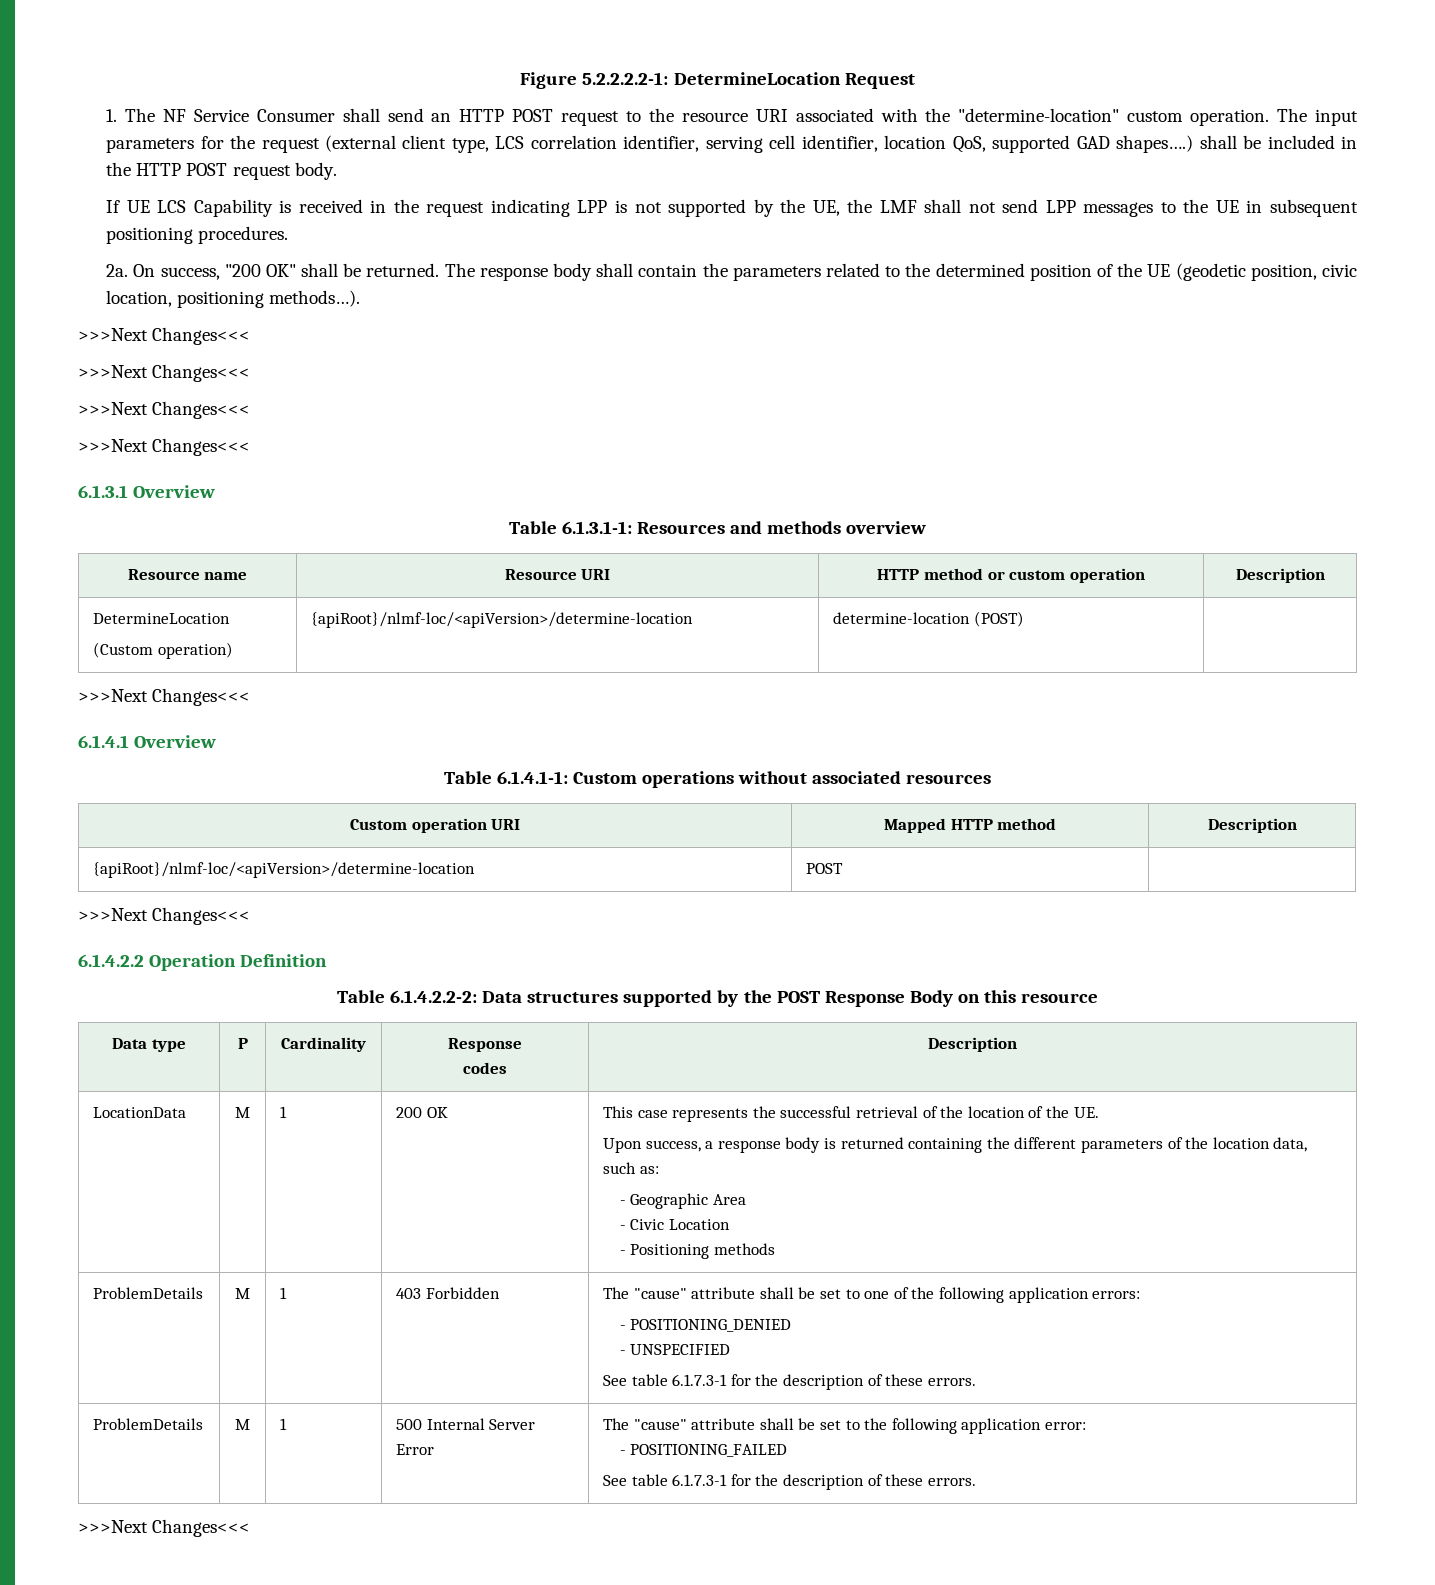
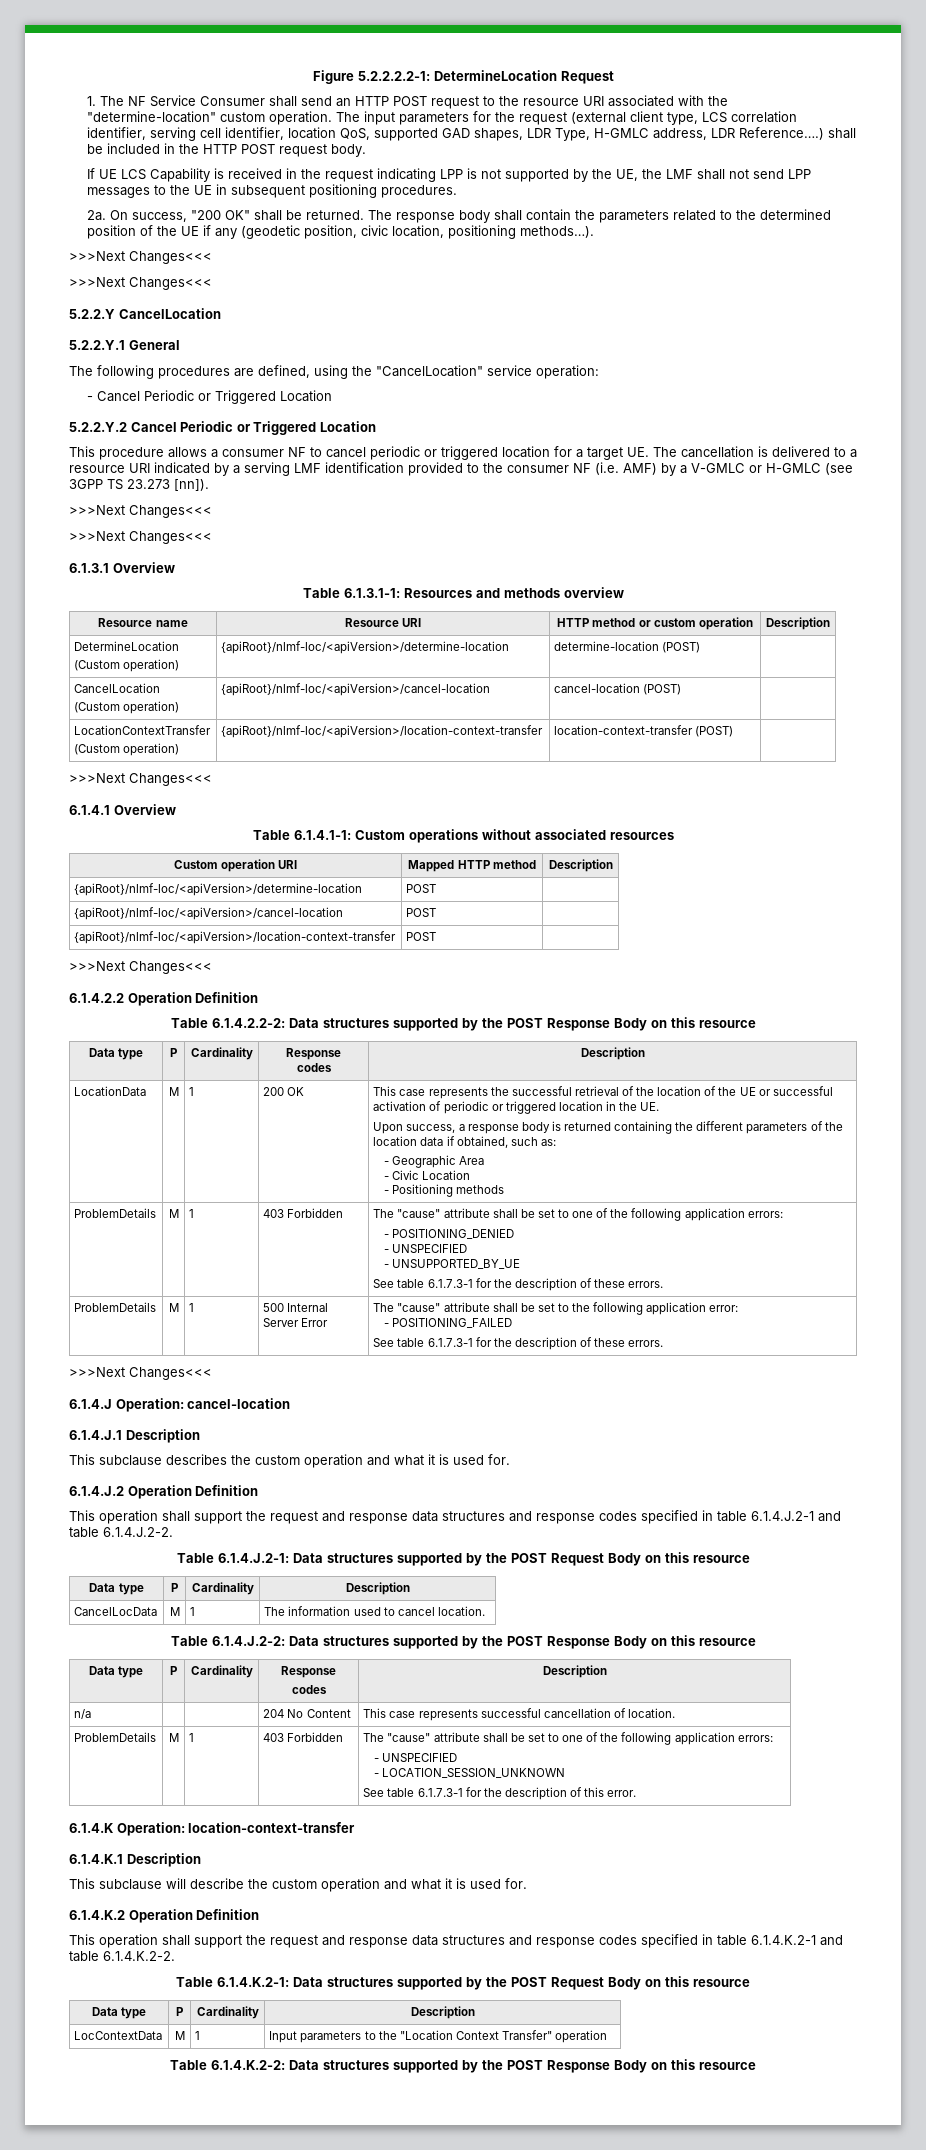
[1116,135,1194,153] shapes….) -> [474,127,825,141] shapes, LDR Type, H-GMLC address, LDR Reference….)
(1171, 270) none -> [203,225,238,239] if any
(251, 373) none -> [69,308,221,319] [69,340,180,350] [69,365,599,379] [87,390,333,404] [69,421,376,435] [69,446,857,460] [69,462,853,476] [69,479,209,491] // 5.2.2.Y CancelLocation // 5.2.2.Y.1 General // The following procedures are defined, using the "CancelLocation" service operation: // - Cancel Periodic or Triggered Location // 5.2.2.Y.2 Cancel Periodic or Triggered Location // This procedure allows a consumer NF to cancel periodic or triggered location for a target UE. The cancellation is delivered to a resource URI indicated by a serving LMF identification provided to the consumer NF (i.e. AMF) by a V-GMLC or H-GMLC (see 3GPP TS 23.273 [nn]).
(1024, 619) none -> [74,683,161,693] [74,701,180,714] [221,683,491,696] [554,683,682,695] [74,725,212,735] [74,743,180,756] [221,725,544,738] [554,725,734,737] // CancelLocation // (Custom operation) | {apiRoot}/nlmf-loc/<apiVersion>/cancel-location | cancel-location (POST) | // LocationContextTransfer // (Custom operation) | {apiRoot}/nlmf-loc/<apiVersion>/location-context-transfer | location-context-transfer (POST) |
(844, 868) none -> [74,907,344,920] [406,908,437,917] [74,931,397,944] [406,932,437,941] // {apiRoot}/nlmf-loc/<apiVersion>/cancel-location | POST | // {apiRoot}/nlmf-loc/<apiVersion>/location-context-transfer | POST |
(1069, 1112) none -> [739,1086,833,1096] [373,1101,638,1114] UE or successful activation of periodic or triggered location in the
[1273,1137,1308,1152] data, -> [420,1136,508,1148] data if obtained,
(731, 1349) none -> [384,1259,521,1269] // - UNSUPPORTED_BY_UE
(251, 1528) none -> [69,1398,291,1412] [69,1429,200,1443] [69,1454,510,1468] [69,1485,259,1499] [69,1510,841,1524] [69,1527,173,1538] [176,1552,750,1566] [89,1583,144,1595] [171,1583,178,1592] [191,1582,254,1595] [345,1582,410,1595] [74,1607,158,1616] [169,1607,180,1616] [190,1607,196,1616] [264,1606,485,1616] [170,1635,756,1649] [88,1666,144,1678] [170,1666,177,1675] [190,1665,253,1678] [281,1666,336,1678] [291,1685,327,1694] [542,1665,607,1678] [74,1709,92,1720] [263,1709,351,1718] [363,1708,675,1721] [74,1732,157,1742] [168,1733,179,1742] [189,1733,195,1742] [263,1732,344,1742] [363,1732,773,1745] [374,1753,458,1762] [374,1768,566,1778] [363,1787,637,1800] [69,1822,356,1836] [69,1853,201,1867] [69,1878,527,1892] [69,1909,260,1923] [69,1934,843,1948] [69,1951,175,1962] [176,1976,750,1990] [91,2007,147,2019] [176,2007,183,2016] [196,2006,259,2019] [410,2006,475,2019] [74,2031,163,2040] [174,2031,185,2040] [195,2031,201,2040] [269,2030,608,2043] [170,2059,756,2073] // 6.1.4.J Operation: cancel-location // 6.1.4.J.1 Description // This subclause describes the custom operation and what it is used for. // 6.1.4.J.2 Operation Definition // This operation shall support the request and response data structures and response codes specified in table 6.1.4.J.2-1 and table 6.1.4.J.2-2. // Table 6.1.4.J.2-1: Data structures supported by the POST Request Body on this resource // Data type | P | Cardinality | Description // CancelLocData | M | 1 | The information used to cancel location. // Table 6.1.4.J.2-2: Data structures supported by the POST Response Body on this resource // Data type | P | Cardinality | Response // codes | Description // n/a | | | 204 No Content | This case represents successful cancellation of location. // ProblemDetails | M | 1 | 403 Forbidden | The "cause" attribute shall be set to one of the following application errors: // - UNSPECIFIED // - LOCATION_SESSION_UNKNOWN // See table 6.1.7.3-1 for the description of this error. // 6.1.4.K Operation: location-context-transfer // 6.1.4.K.1 Description // This subclause will describe the custom operation and what it is used for. // 6.1.4.K.2 Operation Definition // This operation shall support the request and response data structures and response codes specified in table 6.1.4.K.2-1 and table 6.1.4.K.2-2. // Table 6.1.4.K.2-1: Data structures supported by the POST Request Body on this resource // Data type | P | Cardinality | Description // LocContextData | M | 1 | Input parameters to the "Location Context Transfer" operation // Table 6.1.4.K.2-2: Data structures supported by the POST Response Body on this resource

